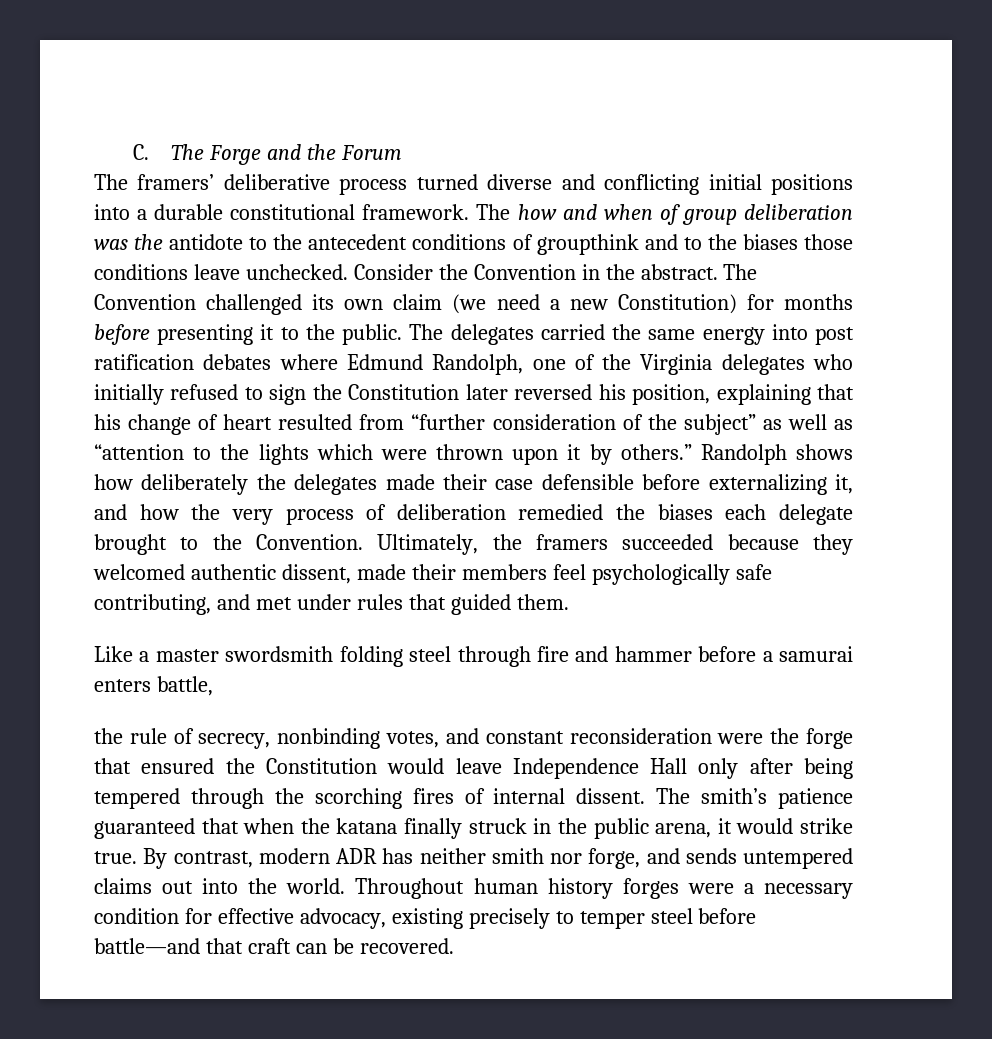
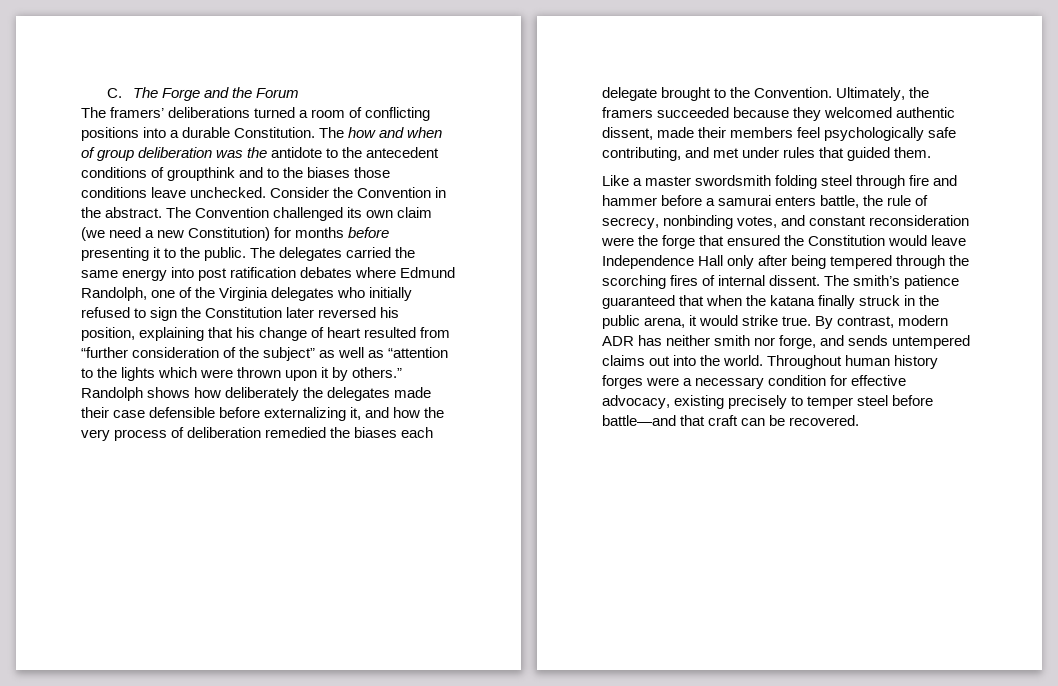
[223,174,762,195] deliberative process turned diverse and conflicting initial -> [168,107,431,121] deliberations turned a room of conflicting
[230,204,470,220] constitutional framework. -> [234,127,316,138] Constitution.
(213, 686) // -> (860, 201) none

